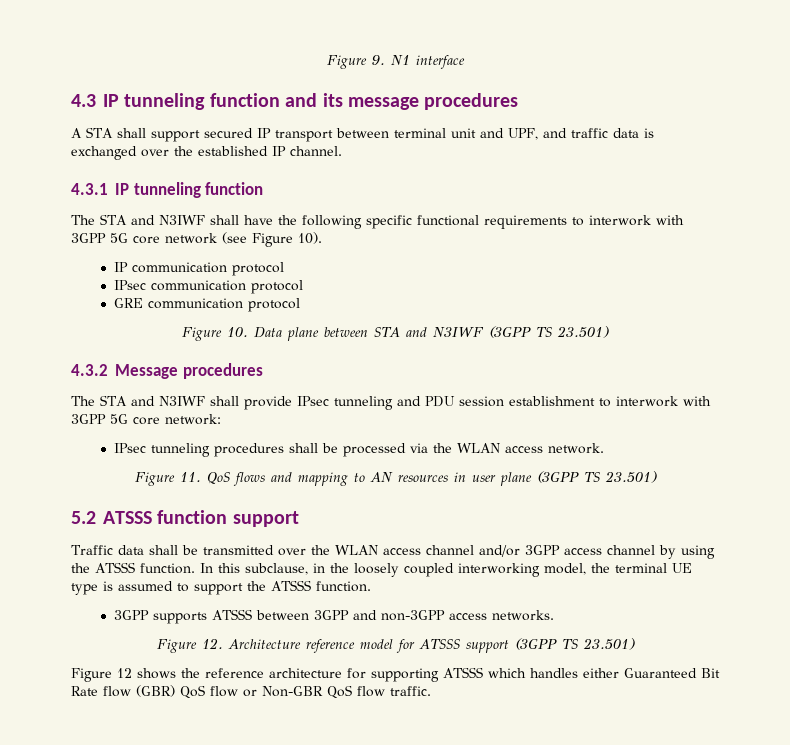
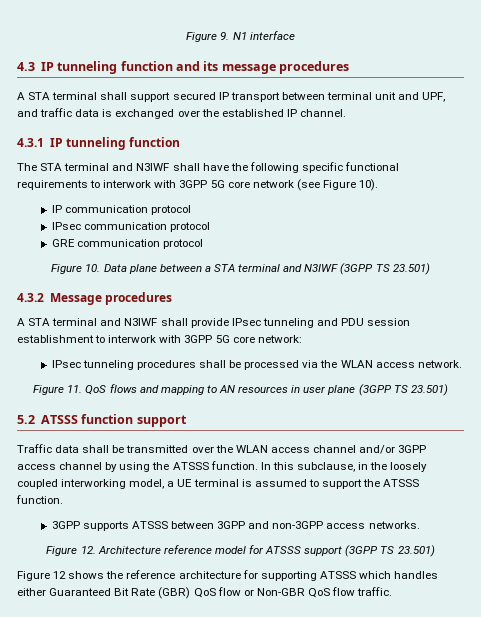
(113, 132) none -> [52,92,98,100] terminal
(127, 219) none -> [64,163,110,171] terminal
[374,327,401,337] STA -> [204,264,281,272] a STA terminal
[71,395,127,406] The STA -> [17,318,98,326] A STA terminal
[591,563,692,573] [71,583,98,595] the terminal UE type -> [167,479,239,487] a UE terminal
[103,686,131,697] flow -> (156, 592) none

